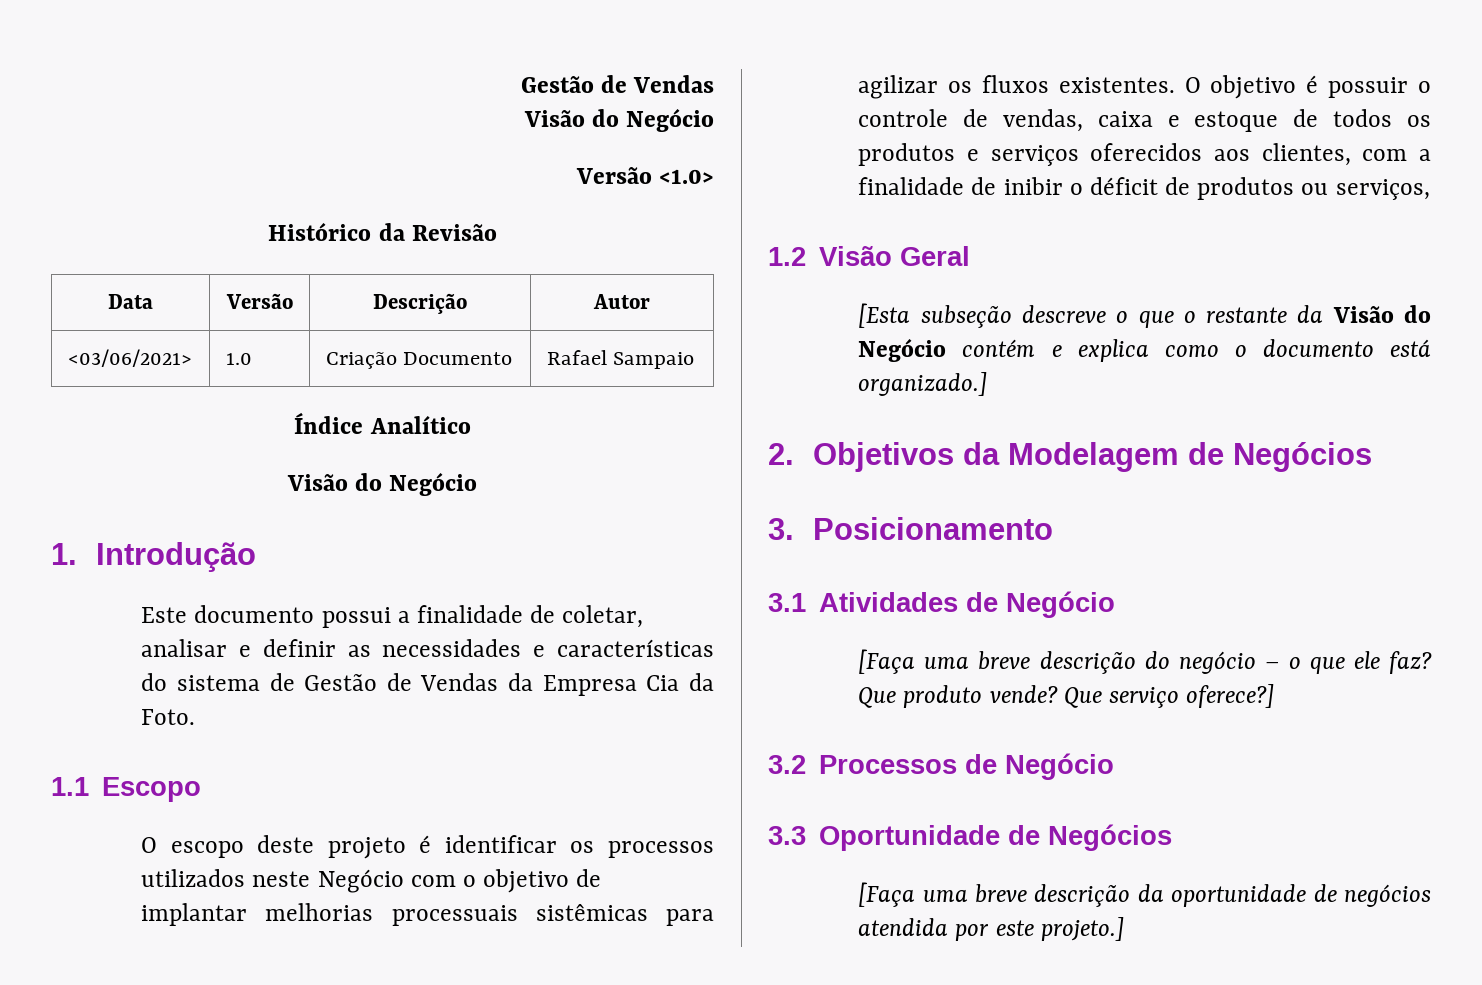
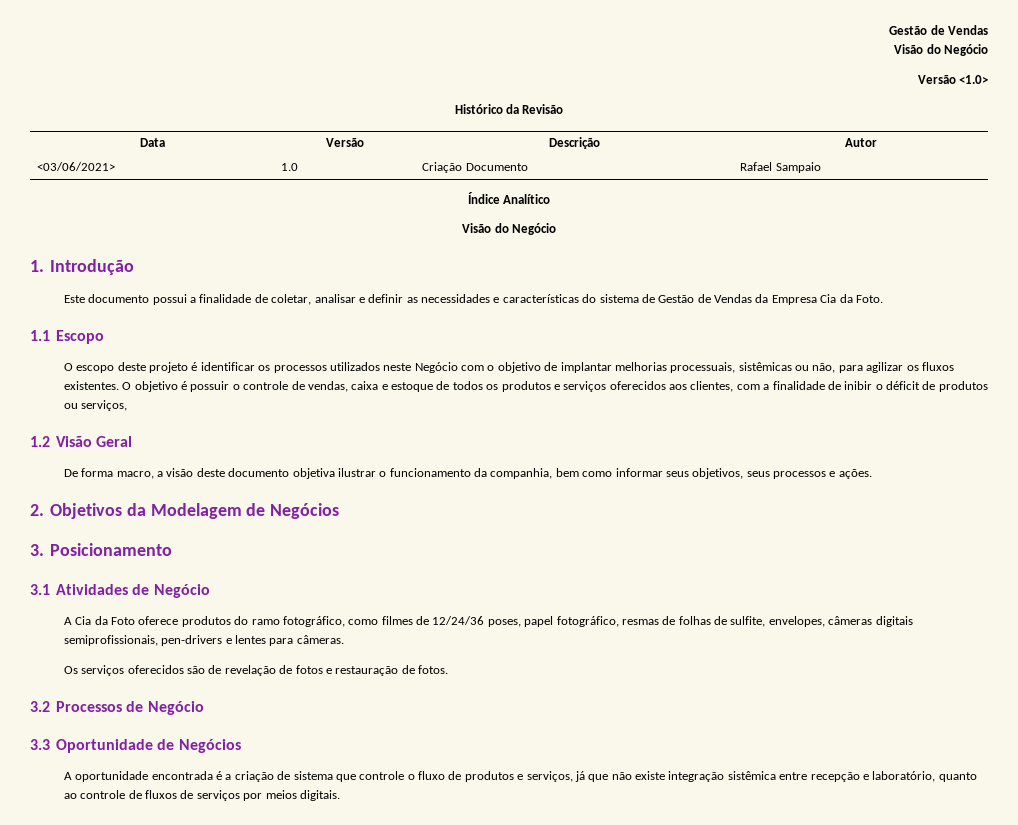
[391,903,648,926] processuais sistêmicas -> [670,362,836,373] processuais, sistêmicas ou não,
[858,303,1431,328] [858,338,1431,362] [858,372,988,396] [Esta subseção descreve o que o restante da Visão do Negócio contém e explica como o documento está organizado.] -> [63,468,872,479] De forma macro, a visão deste documento objetiva ilustrar o funcionamento da companhia, bem como informar seus objetivos, seus processos e ações.
[858,649,1432,674] [858,684,1275,708] [Faça uma breve descrição do negócio – o que ele faz? Que produto vende? Que serviço oferece?] -> [63,616,913,627] [63,635,344,646] [63,665,449,676] A Cia da Foto oferece produtos do ramo fotográfico, como filmes de 12/24/36 poses, papel fotográfico, resmas de folhas de sulfite, envelopes, câmeras digitais semiprofissionais, pen-drivers e lentes para câmeras. // Os serviços oferecidos são de revelação de fotos e restauração de fotos.
[858,882,1431,907] [858,917,1124,941] [Faça uma breve descrição da oportunidade de negócios atendida por este projeto.] -> [63,771,977,782] [63,790,340,801] A oportunidade encontrada é a criação de sistema que controle o fluxo de produtos e serviços, já que não existe integração sistêmica entre recepção e laboratório, quanto ao controle de fluxos de serviços por meios digitais.

